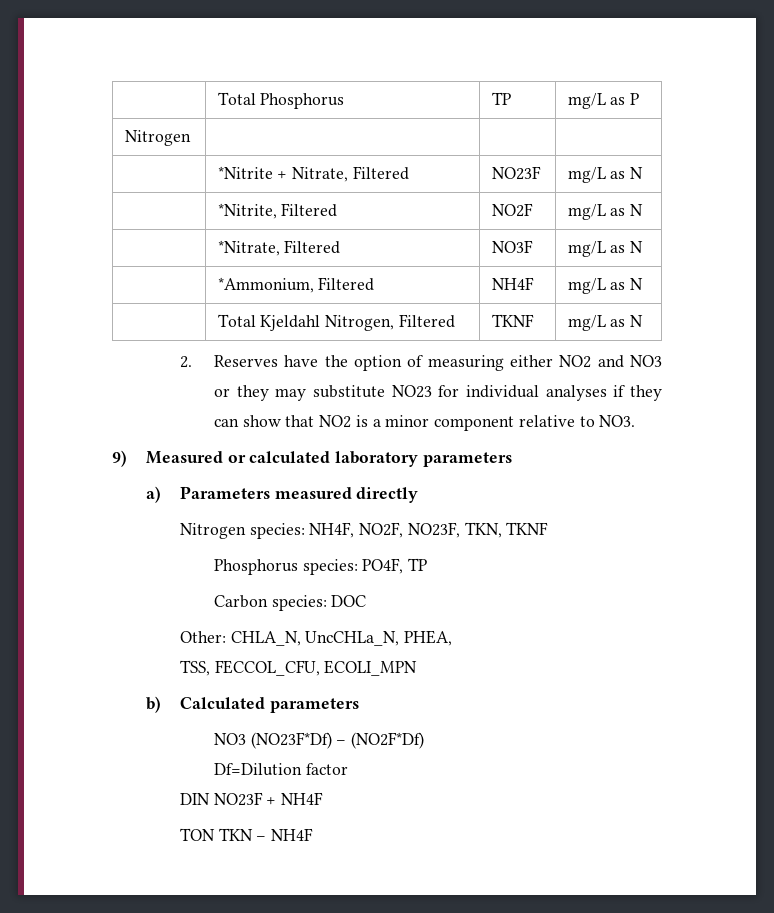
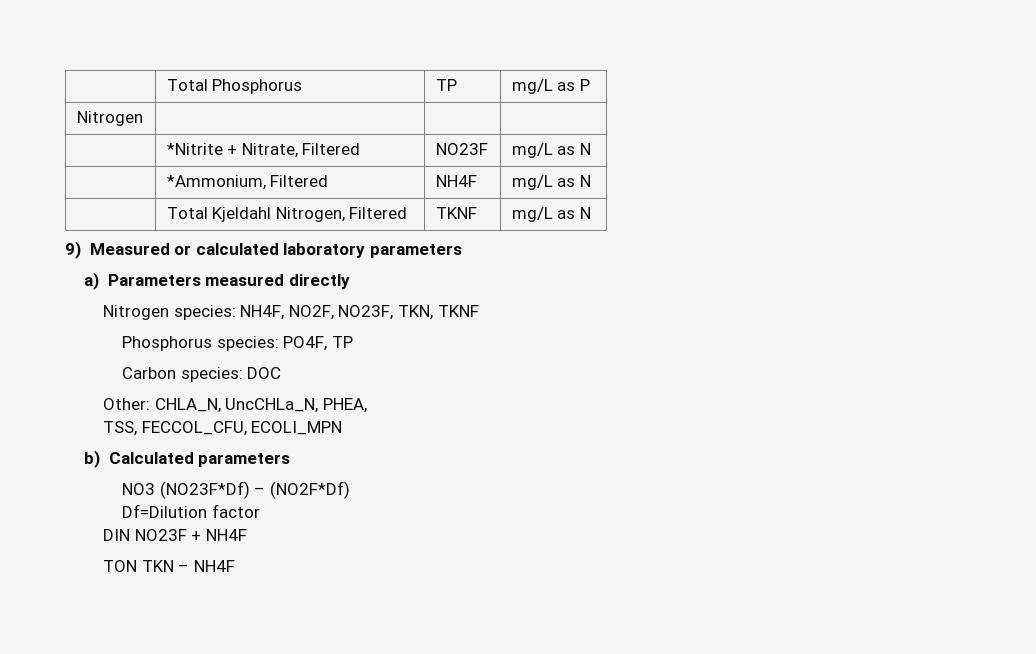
[217,203,338,219] [491,203,533,217] [567,204,643,220] [217,240,341,256] [491,240,533,253] [567,241,643,257] // | *Nitrite, Filtered | NO2F | mg/L as N // | *Nitrate, Filtered | NO3F | mg/L as N -> (591, 149) none
[180,355,663,371] [214,385,662,401] [214,415,636,431] // 2. Reserves have the option of measuring either NO2 and NO3 or they may substitute NO23 for individual analyses if they can show that NO2 is a minor component relative to NO3. -> (591, 213) none

